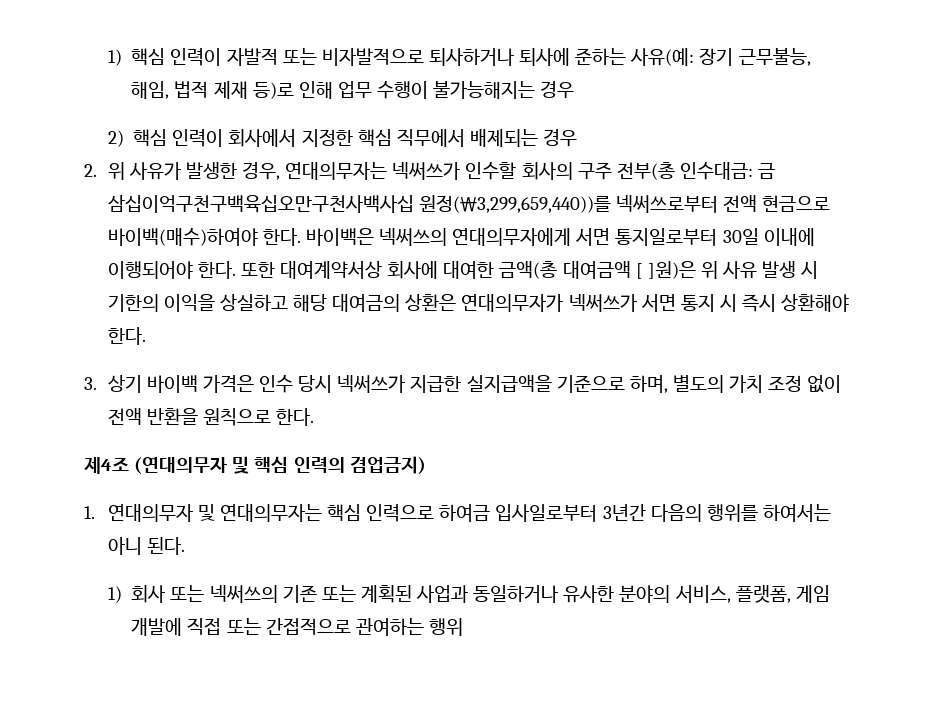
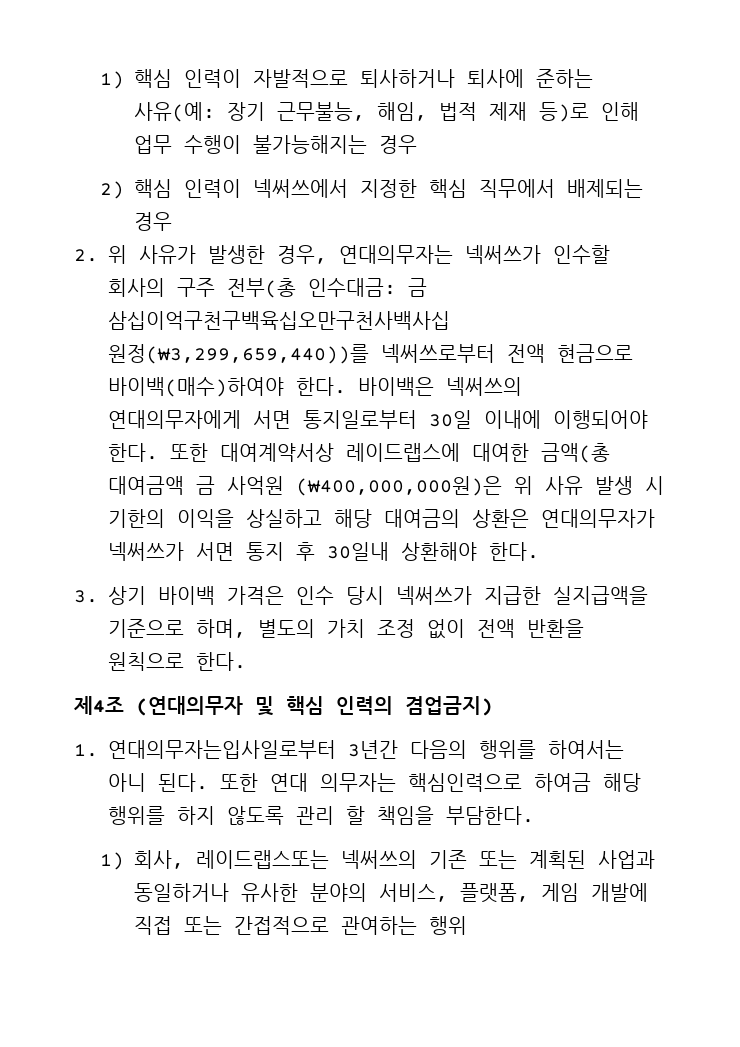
[226,48,424,66] 자발적 또는 비자발적으로 -> [252,69,348,88] 자발적으로
[228,129,297,147] 회사에서 -> [252,179,348,198] 넥써쓰에서
[387,261,439,279] 회사에 -> [346,443,460,462] 레이드랩스에
[635,261,696,279] [ ]원)은 -> [196,476,502,496] 금 사억원 (₩400,000,000원)은
[719,294,777,312] 시 즉시 -> [296,542,389,561] 후 30일내
[107,504,598,522] 연대의무자 및 연대의무자는 핵심 인력으로 하여금 입사일로부터 -> [108,740,336,759] 연대의무자는입사일로부터
[107,585,205,603] // 1) 회사 또는 -> [220,773,641,792] [108,806,534,825] [99,850,329,870] 또한 연대 의무자는 핵심인력으로 하여금 해당 행위를 하지 않도록 관리 할 책임을 부담한다. // 1) 회사, 레이드랩스또는

